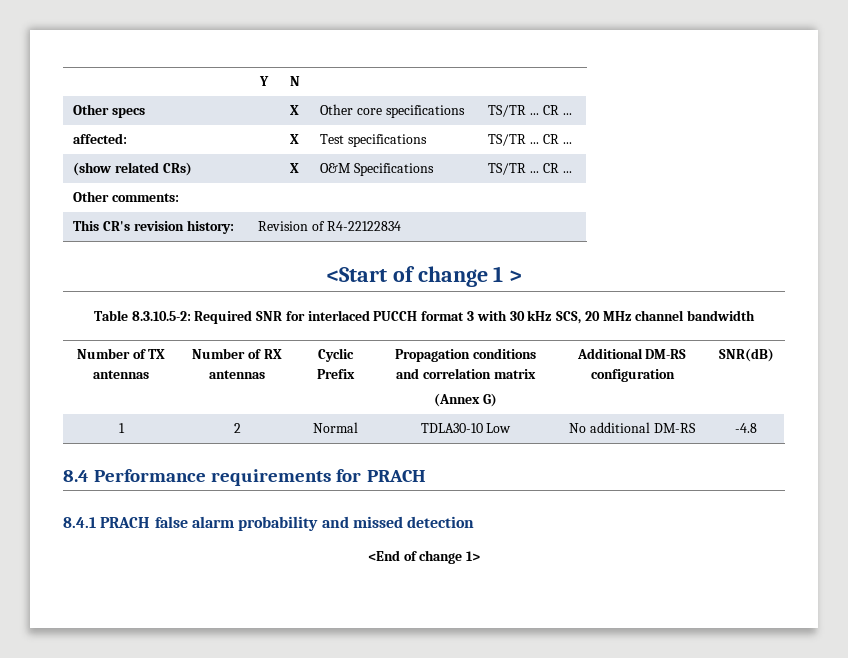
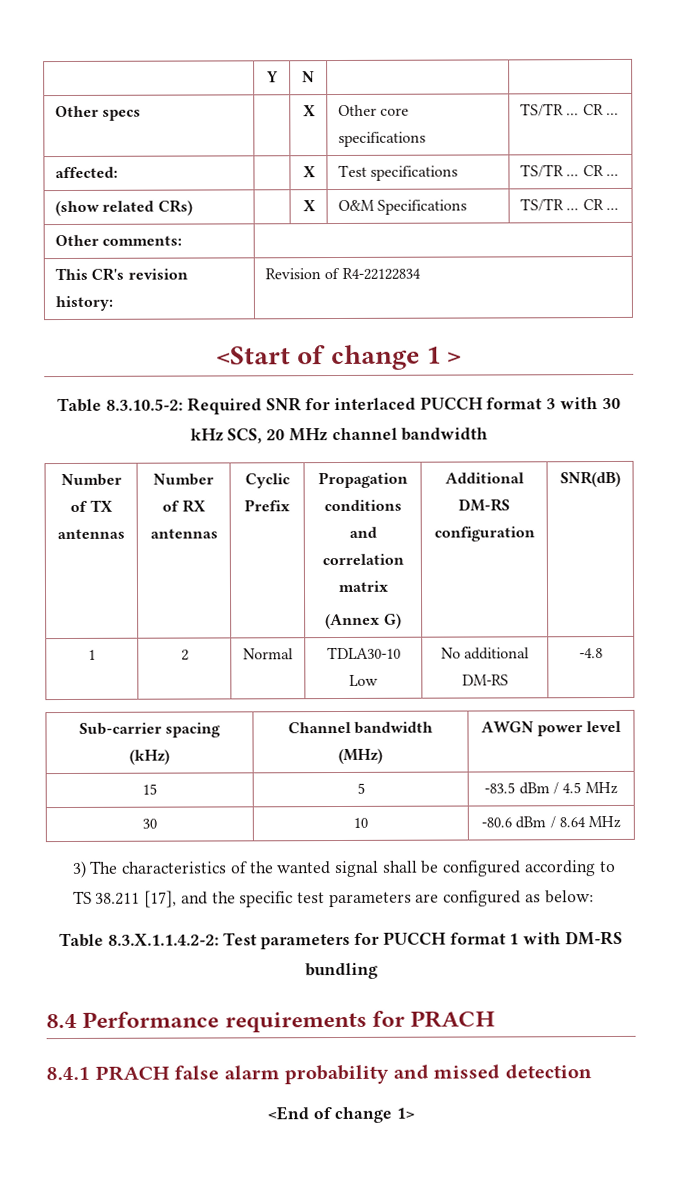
(757, 428) none -> [78,722,222,738] [129,749,170,765] [287,721,434,734] [338,748,383,765] [480,720,622,737] [142,783,157,795] [356,782,365,794] [484,781,618,795] [142,818,157,829] [353,817,368,828] [480,815,622,829] [71,860,616,878] [72,890,594,908] [59,930,623,950] [304,962,378,980] // Sub-carrier spacing (kHz) | Channel bandwidth (MHz) | AWGN power level // 15 | 5 | -83.5 dBm / 4.5 MHz // 30 | 10 | -80.6 dBm / 8.64 MHz // 3) The characteristics of the wanted signal shall be configured according to TS 38.211 [17], and the specific test parameters are configured as below: // Table 8.3.X.1.1.4.2-2: Test parameters for PUCCH format 1 with DM-RS bundling

